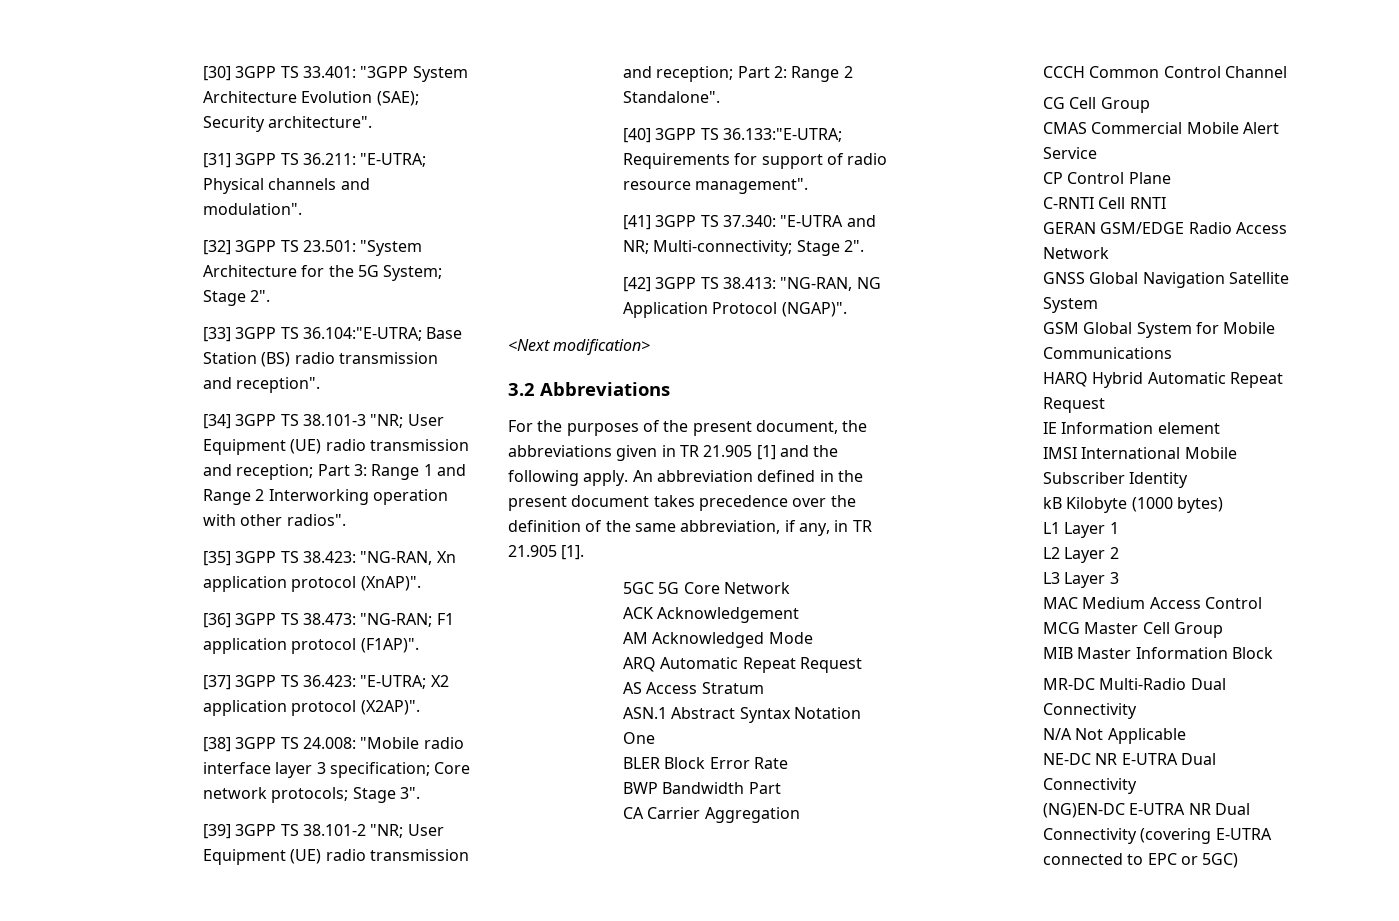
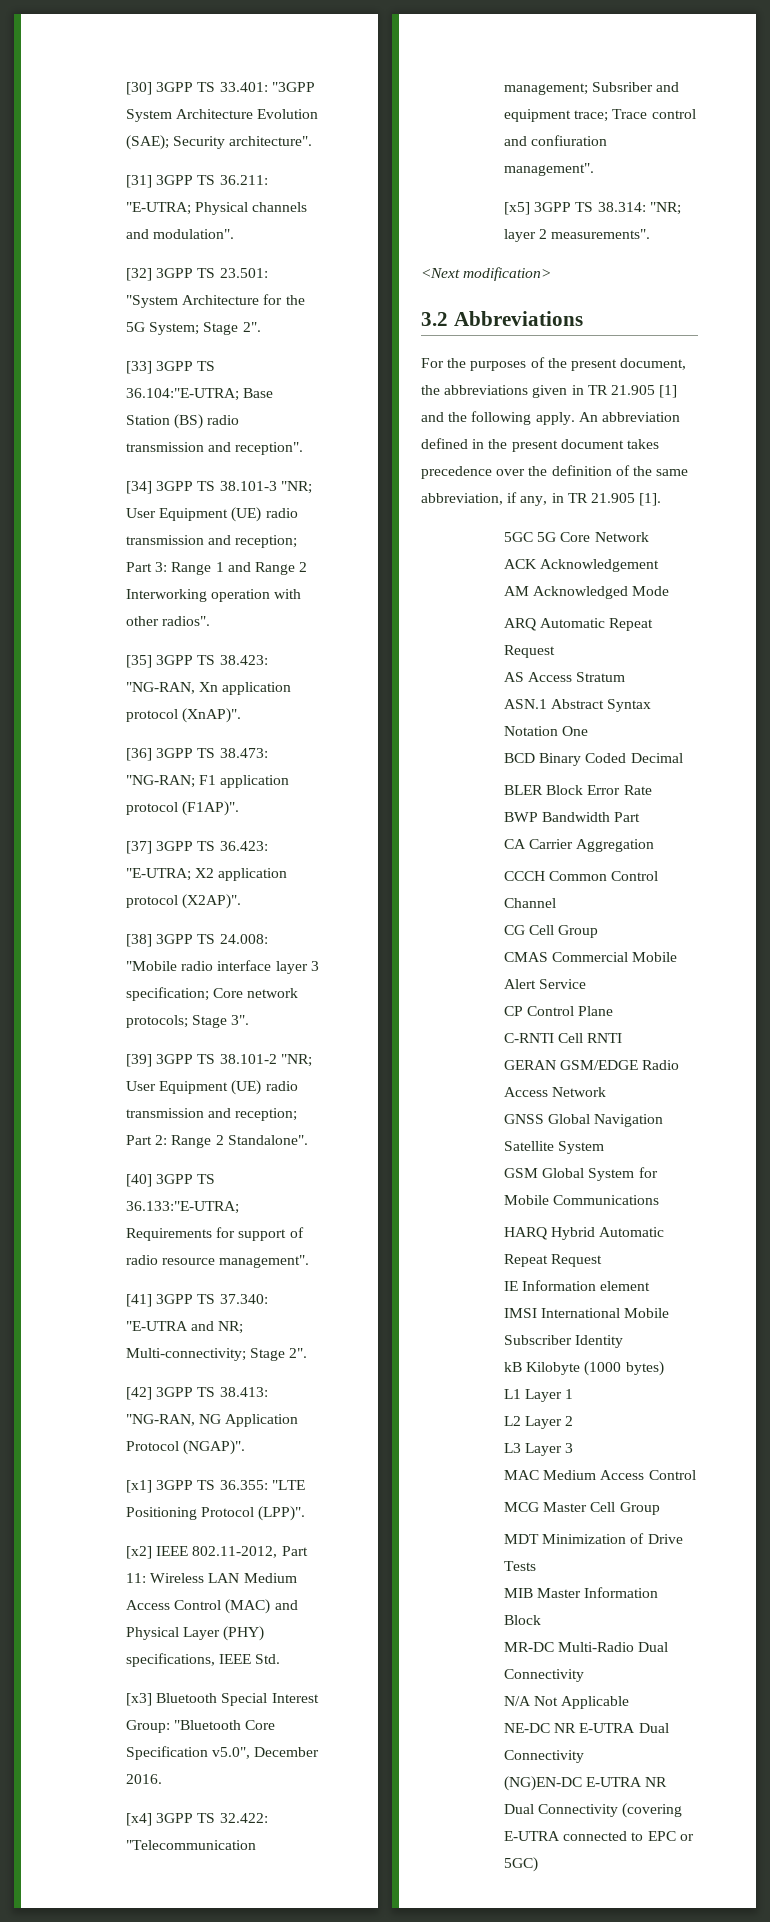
(847, 309) none -> [126,1480,305,1493] [126,1506,306,1521] [126,1546,308,1559] [126,1573,297,1583] [126,1599,298,1614] [126,1626,265,1641] [126,1653,281,1667] [126,1693,319,1706] [126,1720,276,1733] [126,1746,320,1760] [126,1774,163,1784] [126,1813,268,1826] [126,1840,257,1850] [504,82,680,95] [504,109,696,122] [504,135,608,146] [504,163,595,176] [504,202,681,215] [504,229,651,242] // [x1] 3GPP TS 36.355: "LTE Positioning Protocol (LPP)". // [x2] IEEE 802.11-2012, Part 11: Wireless LAN Medium Access Control (MAC) and Physical Layer (PHY) specifications, IEEE Std. // [x3] Bluetooth Special Interest Group: "Bluetooth Core Specification v5.0", December 2016. // [x4] 3GPP TS 32.422: "Telecommunication management; Subsriber and equipment trace; Trace control and confiuration management". // [x5] 3GPP TS 38.314: "NR; layer 2 measurements".
(655, 738) none -> [504,753,683,766] // BCD Binary Coded Decimal
(1223, 630) none -> [504,1533,683,1544] [504,1561,537,1571] // MDT Minimization of Drive Tests

